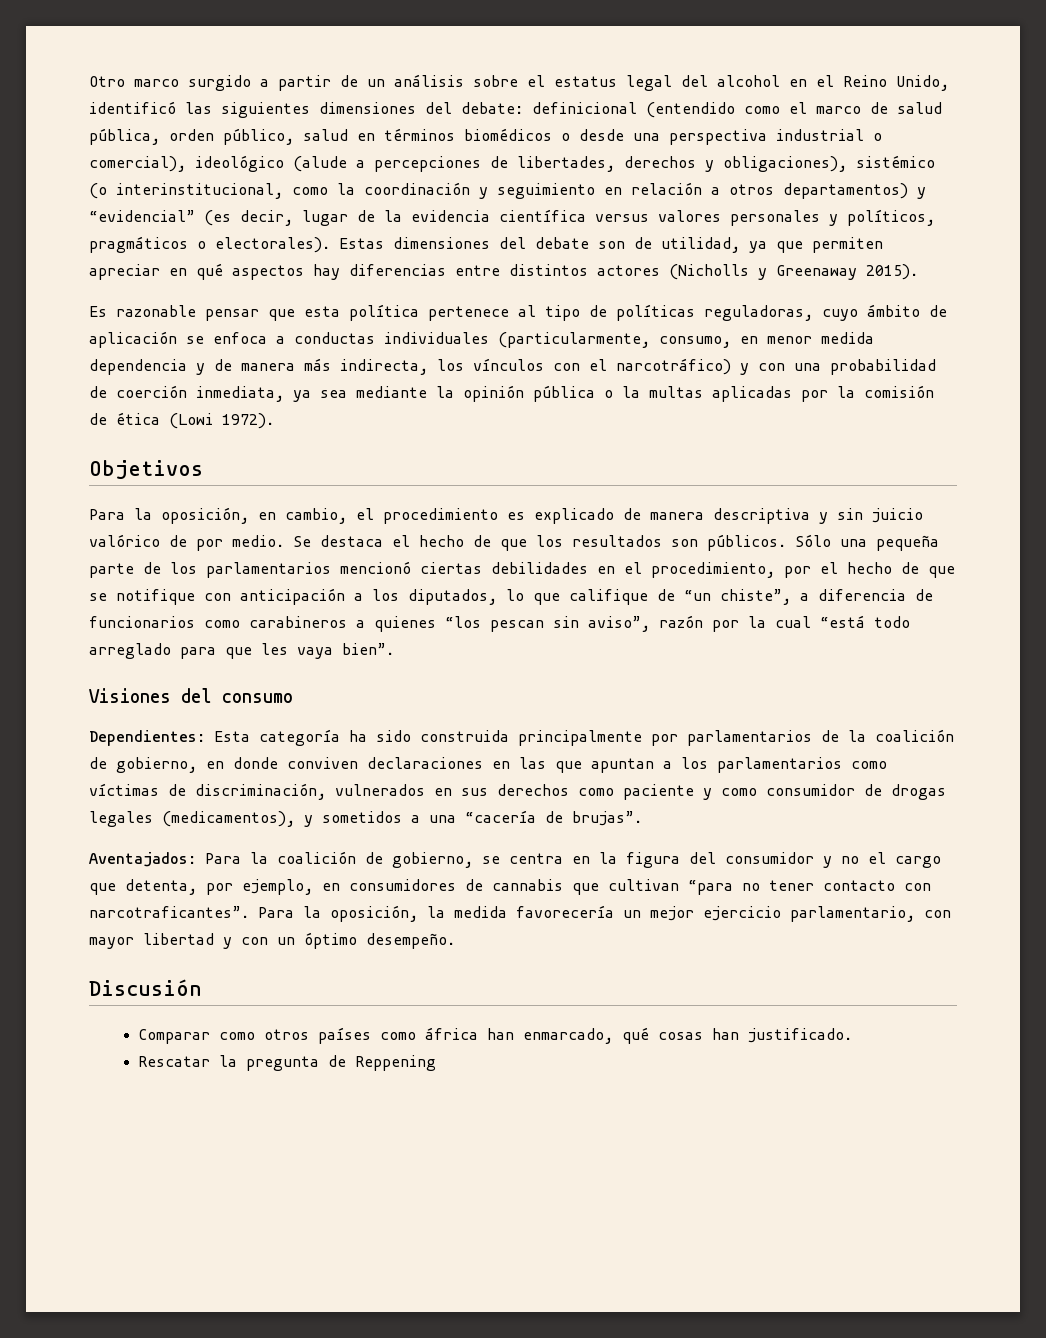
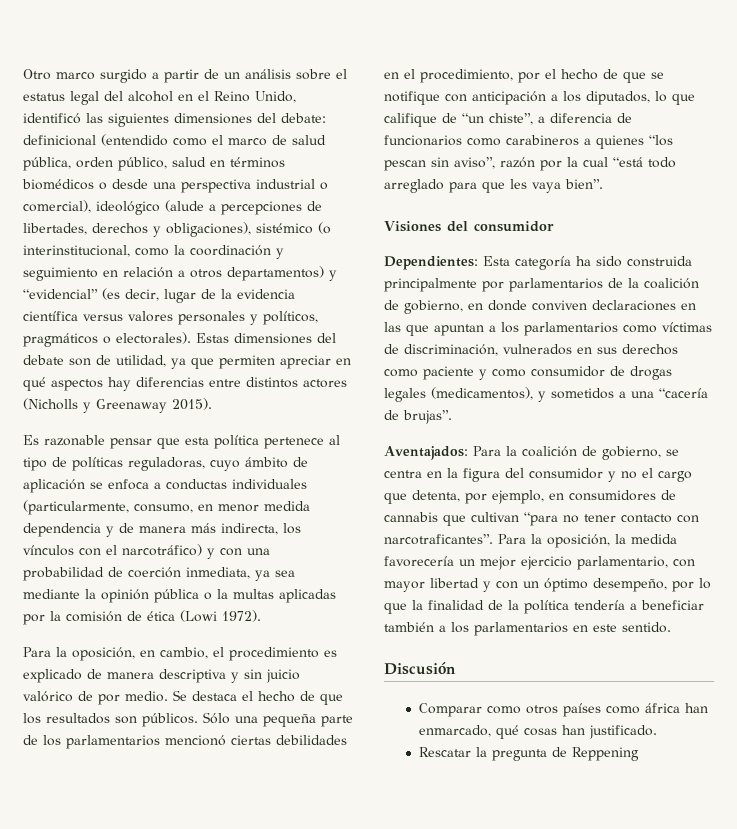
[89,460,203,480] // Objetivos -> (261, 616) none
[222,693,293,703] consumo -> [474,221,554,232] consumidor
[366,933,455,949] desempeño. -> [593,578,711,592] [384,600,704,614] [384,622,671,636] desempeño, por lo que la finalidad de la política tendería a beneficiar también a los parlamentarios en este sentido.

